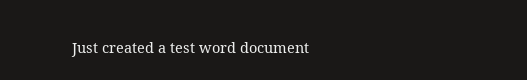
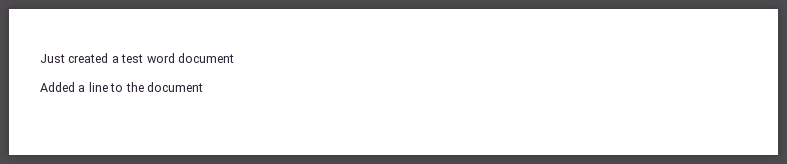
(309, 47) none -> [40,82,203,92] // Added a line to the document

